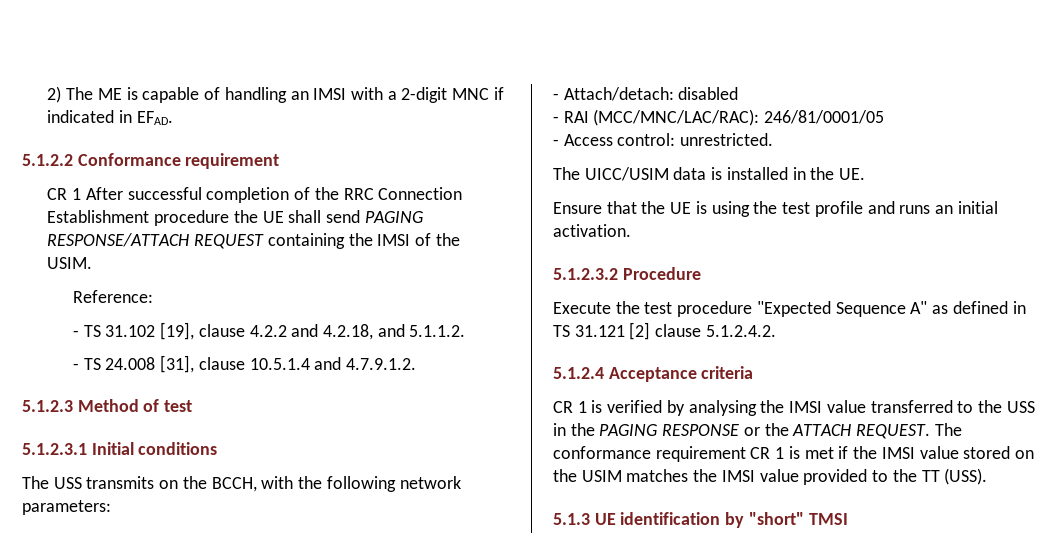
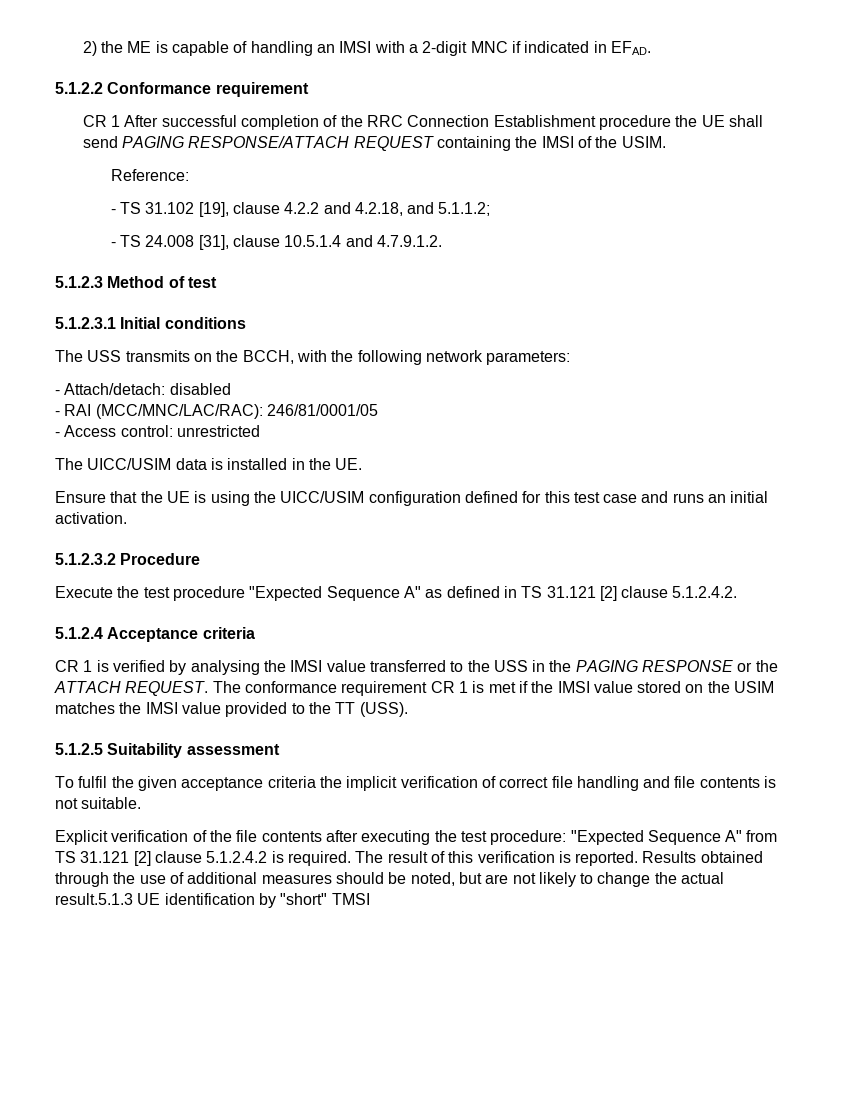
[66,87,94,100] The -> [101,41,124,53] the
[409,325,466,337] 5.1.1.2. -> [438,202,491,216] 5.1.1.2;
[680,133,774,146] unrestricted. -> [176,425,260,437] unrestricted
[782,201,863,217] test profile -> [280,491,638,506] UICC/USIM configuration defined for this test case
[553,513,590,525] 5.1.3 -> [55,743,280,758] [55,776,777,791] [55,797,142,809] [55,830,778,845] [55,851,763,866] [55,872,725,887] [55,893,133,905] 5.1.2.5 Suitability assessment // To fulfil the given acceptance criteria the implicit verification of correct file handling and file contents is not suitable. // Explicit verification of the file contents after executing the test procedure: "Expected Sequence A" from TS 31.121 [2] clause 5.1.2.4.2 is required. The result of this verification is reported. Results obtained through the use of additional measures should be noted, but are not likely to change the actual result.5.1.3

